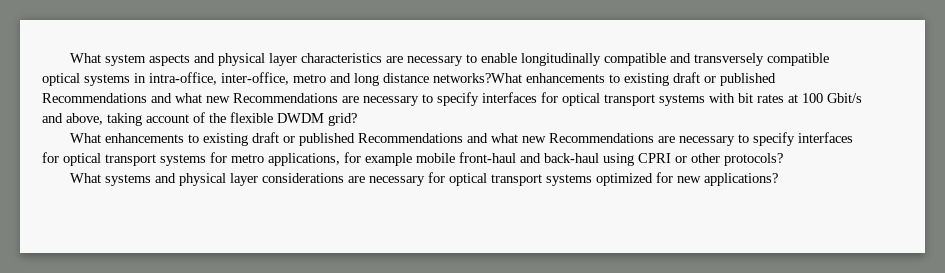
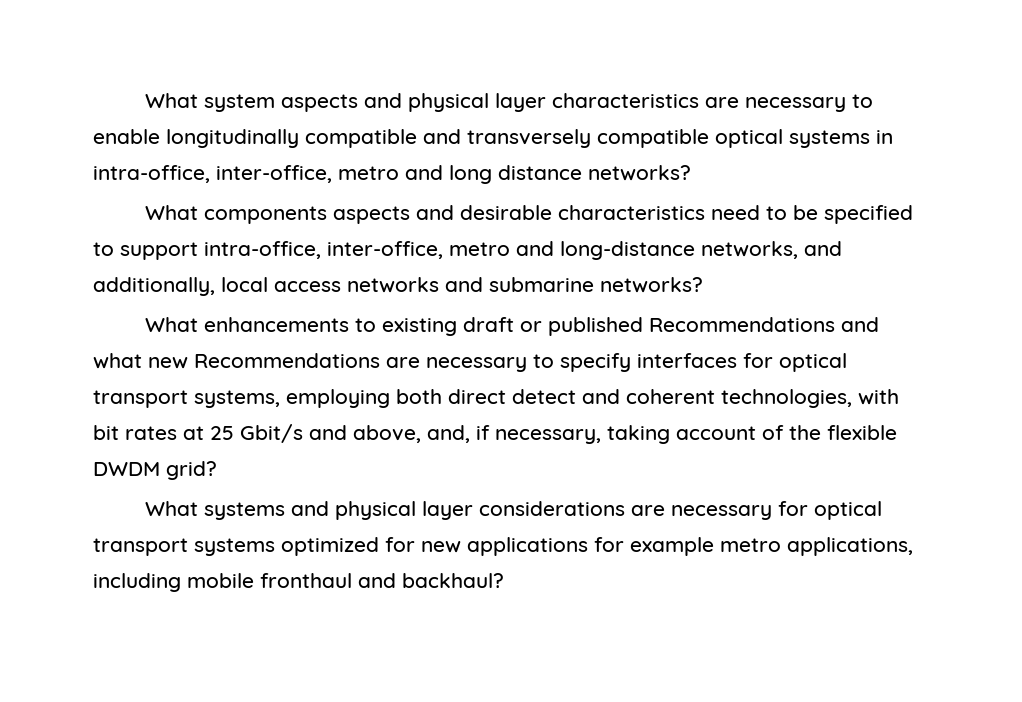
[433,72,776,86] [42,92,862,106] [42,112,357,126] networks?What enhancements to existing draft or published Recommendations and what new Recommendations are necessary to specify interfaces for optical transport systems with bit rates at 100 Gbit/s and above, taking account of the flexible DWDM grid? -> [588,165,691,181] [144,205,913,224] [93,241,842,260] [93,277,703,296] networks? // What components aspects and desirable characteristics need to be specified to support intra-office, inter-office, metro and long-distance networks, and additionally, local access networks and submarine networks?
[160,152,783,166] systems for metro applications, for example mobile front-haul and back-haul using CPRI or other protocols? -> [194,389,899,408] [93,424,897,444] [93,461,217,480] systems, employing both direct detect and coherent technologies, with bit rates at 25 Gbit/s and above, and, if necessary, taking account of the flexible DWDM grid?
[704,173,779,186] applications? -> [467,537,913,556] [93,573,504,592] applications for example metro applications, including mobile fronthaul and backhaul?

